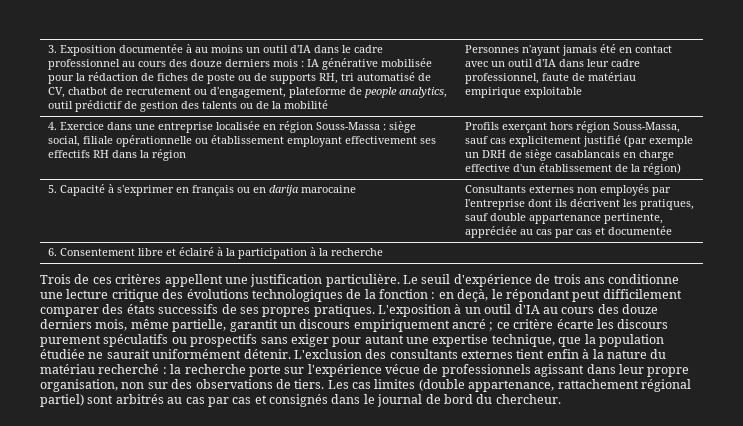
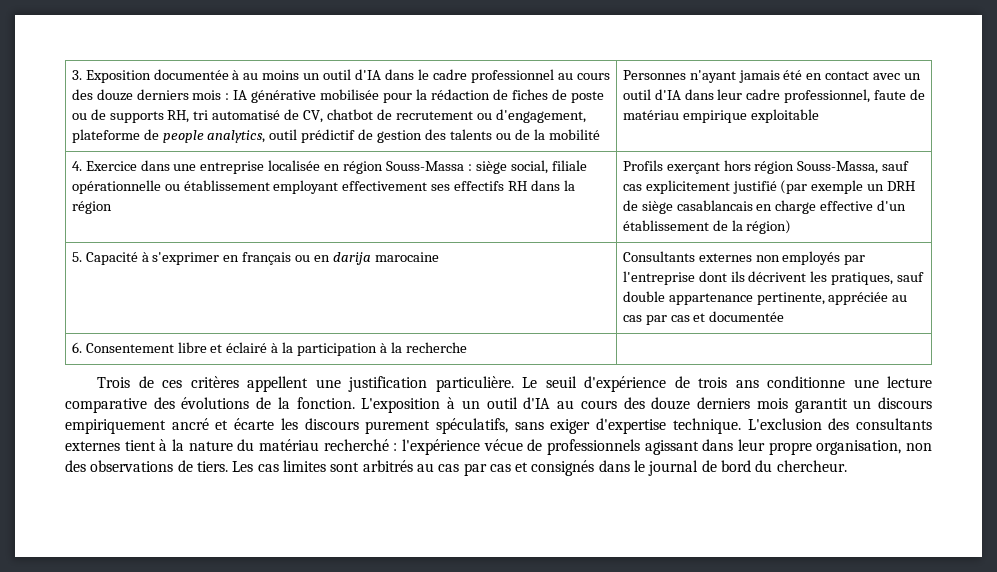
[111,289,159,302] critique -> [65,398,147,413] comparative
[251,289,682,302] [40,304,375,317] technologiques de la fonction : en deçà, le répondant peut difficilement comparer des états successifs de ses propres pratiques. -> [256,397,355,409] de la fonction.
[95,319,227,332] mois, même partielle, -> [756,398,788,409] mois
[489,319,554,331] ; ce critère -> [215,420,229,430] et
[103,334,664,347] [40,349,291,359] spéculatifs ou prospectifs sans exiger pour autant une expertise technique, que la population étudiée ne saurait uniformément détenir. -> [436,418,741,434] spéculatifs, sans exiger d'expertise technique.
[546,349,579,359] enfin -> (156, 445) none
[170,364,305,377] la recherche porte sur -> (398, 447) none
[147,382,168,389] sur -> (932, 447) none
[418,379,691,392] [40,394,84,407] (double appartenance, rattachement régional partiel) -> (326, 466) none

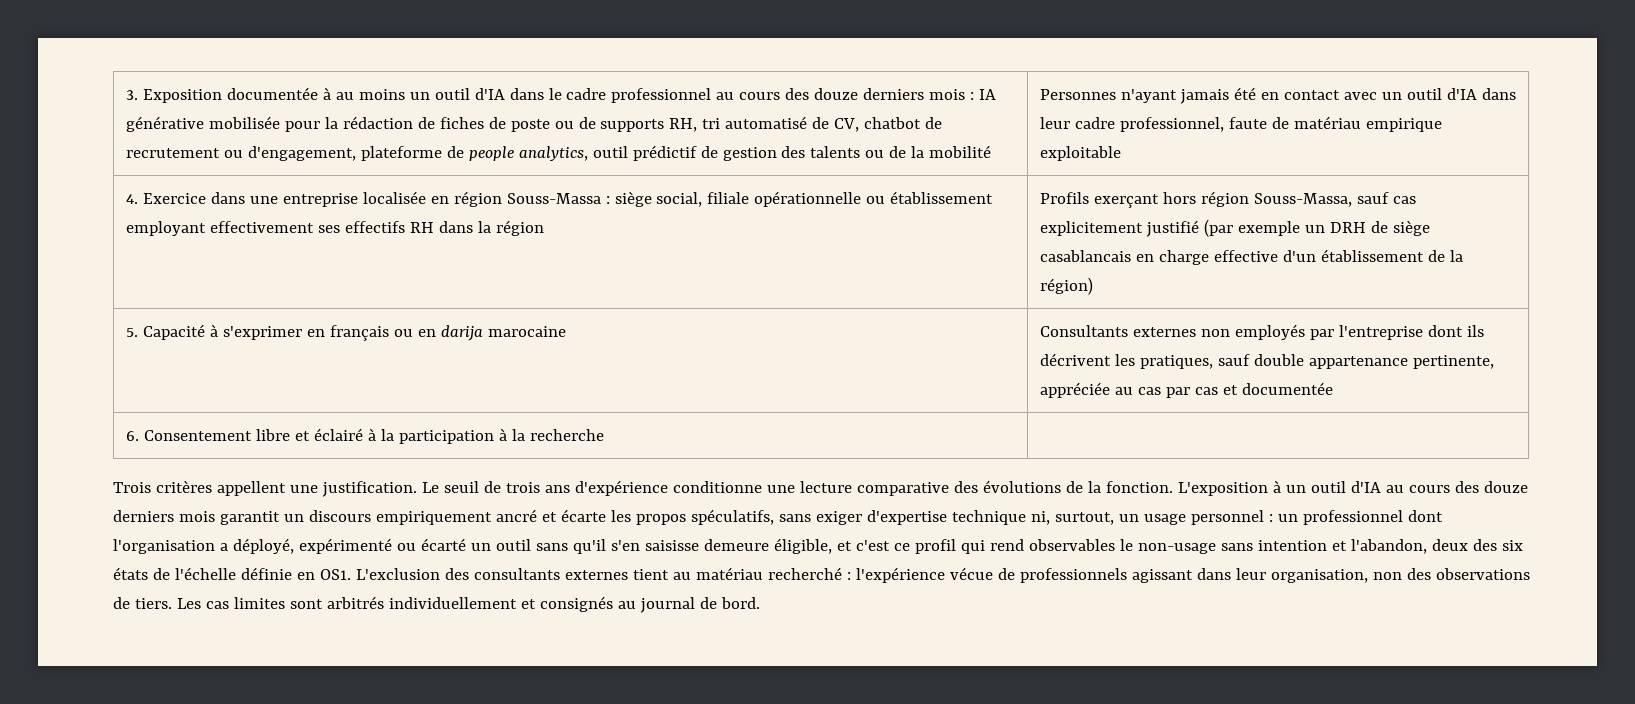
[138,376,183,388] de ces -> (151, 487) none
[348,376,514,392] justification particulière. -> [321,481,417,497] justification.
[584,376,667,392] d'expérience -> (479, 487) none
(759, 384) none -> [574,480,668,496] d'expérience
[304,418,431,434] discours purement -> [635,514,686,525] propos
[672,418,741,434] technique. -> [951,510,1443,525] [113,538,1523,554] [113,567,351,580] technique ni, surtout, un usage personnel : un professionnel dont l'organisation a déployé, expérimenté ou écarté un outil sans qu'il s'en saisisse demeure éligible, et c'est ce profil qui rend observables le non-usage sans intention et l'abandon, deux des six états de l'échelle définie en OS1.
[159,439,255,451] à la nature du -> [672,572,691,580] au
[768,442,812,455] propre -> (1266, 574) none
[416,460,847,476] au cas par cas et consignés dans le journal de bord du chercheur. -> [388,596,760,613] individuellement et consignés au journal de bord.

